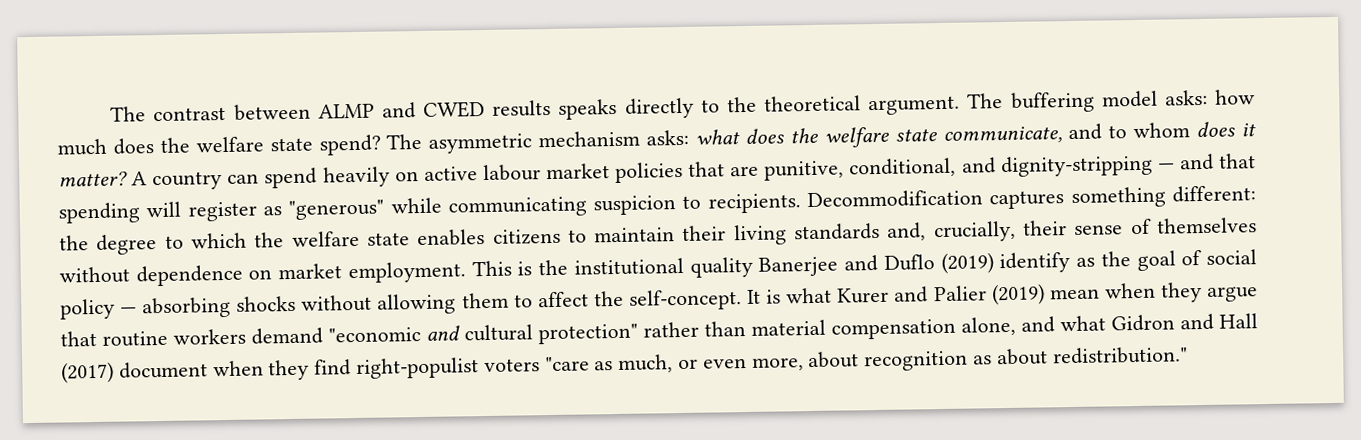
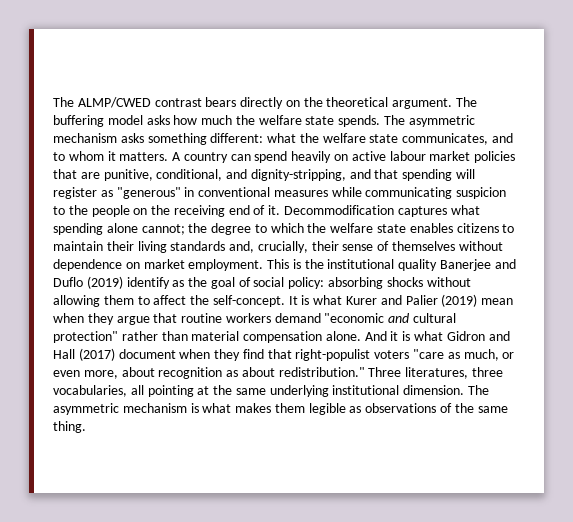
[110,97,720,122] The contrast between ALMP and CWED results speaks directly to -> [53,97,300,109] The ALMP/CWED contrast bears directly on
[1164,89,1208,106] asks: -> [146,115,170,125] asks
[112,126,1063,156] does the welfare state spend? The asymmetric mechanism asks: what does the welfare state communicate, -> [235,115,475,127] [53,133,489,145] the welfare state spends. The asymmetric mechanism asks something different: what the welfare state communicates,
[1196,121,1256,138] [58,171,128,187] does it matter? -> [107,151,169,161] it matters.
[1000,154,1175,178] dignity-stripping — -> [250,169,346,181] dignity-stripping,
(385, 210) none -> [184,187,328,197] in conventional measures
[707,185,1256,214] recipients. Decommodification captures something different: -> [68,205,480,217] [53,223,185,235] the people on the receiving end of it. Decommodification captures what spending alone cannot;
[60,298,138,320] policy — -> [288,277,325,289] policy:
[961,316,1055,336] alone, and -> [325,331,411,341] alone. And it is
(352, 367) none -> [267,349,292,359] that
(1188, 355) none -> [368,367,504,379] [53,385,490,397] [53,403,508,415] [53,421,86,433] Three literatures, three vocabularies, all pointing at the same underlying institutional dimension. The asymmetric mechanism is what makes them legible as observations of the same thing.

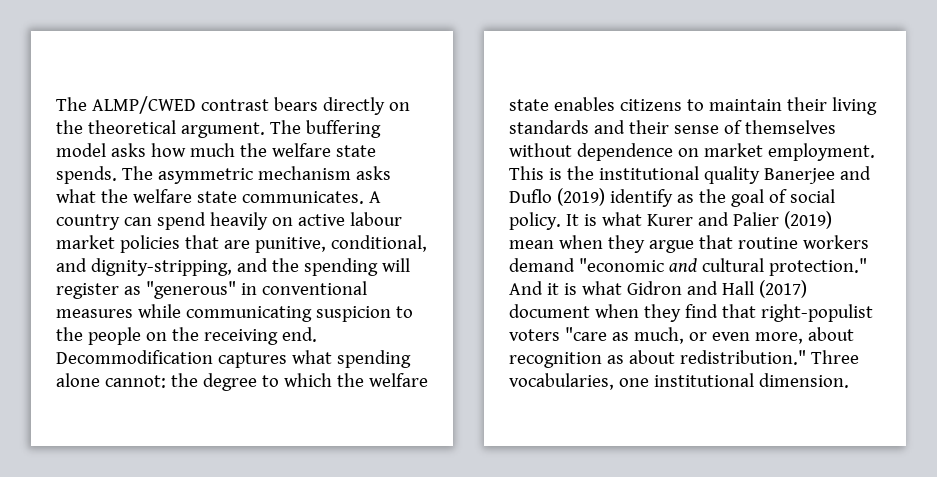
[147,133,264,145] something different: -> (391, 173) none
[402,133,514,145] [53,151,169,161] communicates, and to whom it matters. -> [241,191,364,204] communicates.
[374,169,399,179] that -> [271,258,299,272] the
[228,205,281,215] end of it. -> [281,327,317,342] end.
[141,224,185,235] cannot; -> [104,375,166,388] cannot:
[229,241,308,253] and, crucially, -> [593,120,625,134] and
[288,277,471,289] [53,295,285,307] policy: absorbing shocks without allowing them to affect the self-concept. -> [509,212,561,230] policy.
[53,331,361,343] protection" rather than material compensation alone. -> [768,258,867,276] protection."
[405,367,504,379] [53,385,490,397] [53,403,508,415] [53,421,86,433] literatures, three vocabularies, all pointing at the same underlying institutional dimension. The asymmetric mechanism is what makes them legible as observations of the same thing. -> [509,373,849,390] vocabularies, one institutional dimension.

